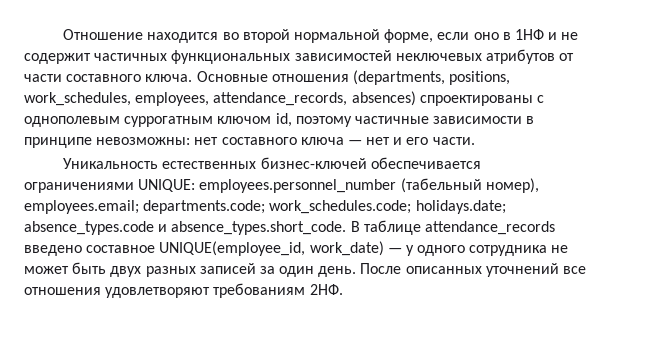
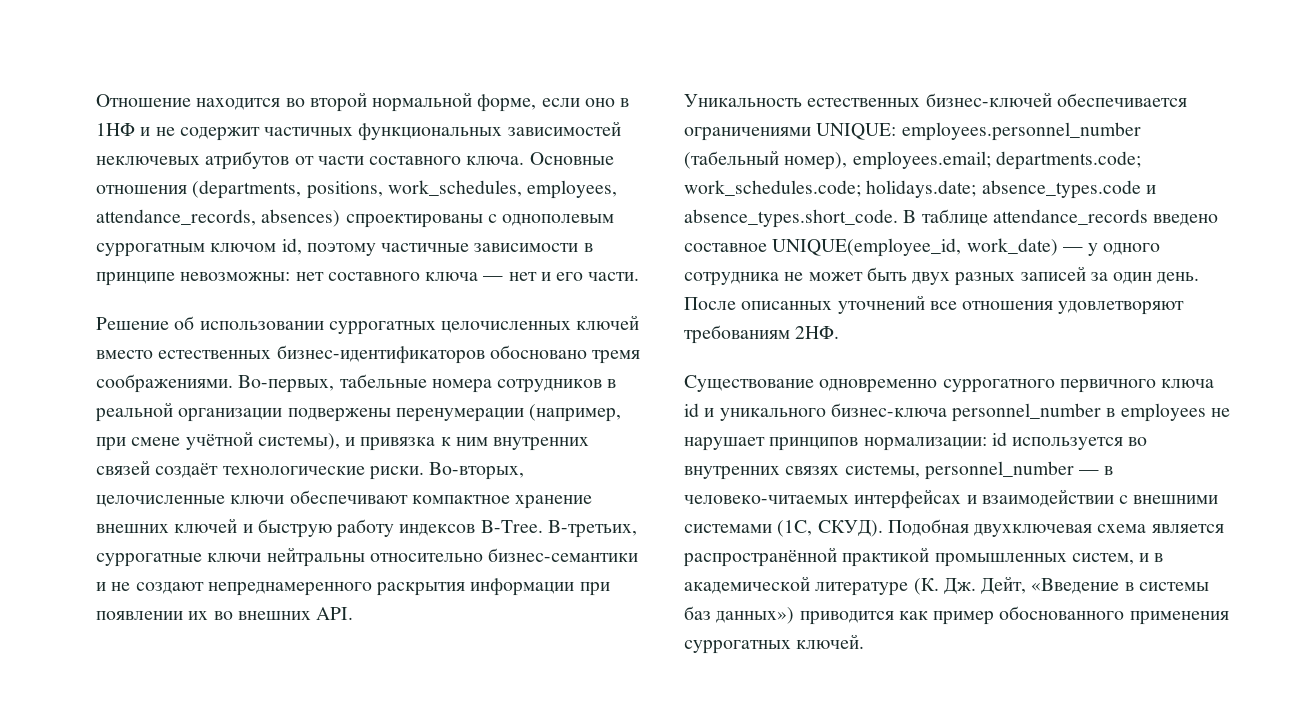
(475, 141) none -> [96,315,640,335] [96,345,641,364] [96,374,617,393] [95,402,622,422] [96,431,590,451] [96,460,525,480] [96,490,593,509] [96,518,637,538] [96,547,639,567] [96,578,610,596] [96,607,354,620] // Решение об использовании суррогатных целочисленных ключей вместо естественных бизнес-идентификаторов обосновано тремя соображениями. Во-первых, табельные номера сотрудников в реальной организации подвержены перенумерации (например, при смене учётной системы), и привязка к ним внутренних связей создаёт технологические риски. Во-вторых, целочисленные ключи обеспечивают компактное хранение внешних ключей и быструю работу индексов B-Tree. В-третьих, суррогатные ключи нейтральны относительно бизнес-семантики и не создают непреднамеренного раскрытия информации при появлении их во внешних API.
(343, 289) none -> [684,375,1215,393] [684,403,1230,422] [684,432,1148,451] [684,461,1114,480] [684,489,1219,509] [684,519,1224,537] [683,547,1164,567] [684,576,1209,596] [684,606,1229,625] [684,634,865,654] // Существование одновременно суррогатного первичного ключа id и уникального бизнес-ключа personnel_number в employees не нарушает принципов нормализации: id используется во внутренних связях системы, personnel_number — в человеко-читаемых интерфейсах и взаимодействии с внешними системами (1С, СКУД). Подобная двухключевая схема является распространённой практикой промышленных систем, и в академической литературе (К. Дж. Дейт, «Введение в системы баз данных») приводится как пример обоснованного применения суррогатных ключей.

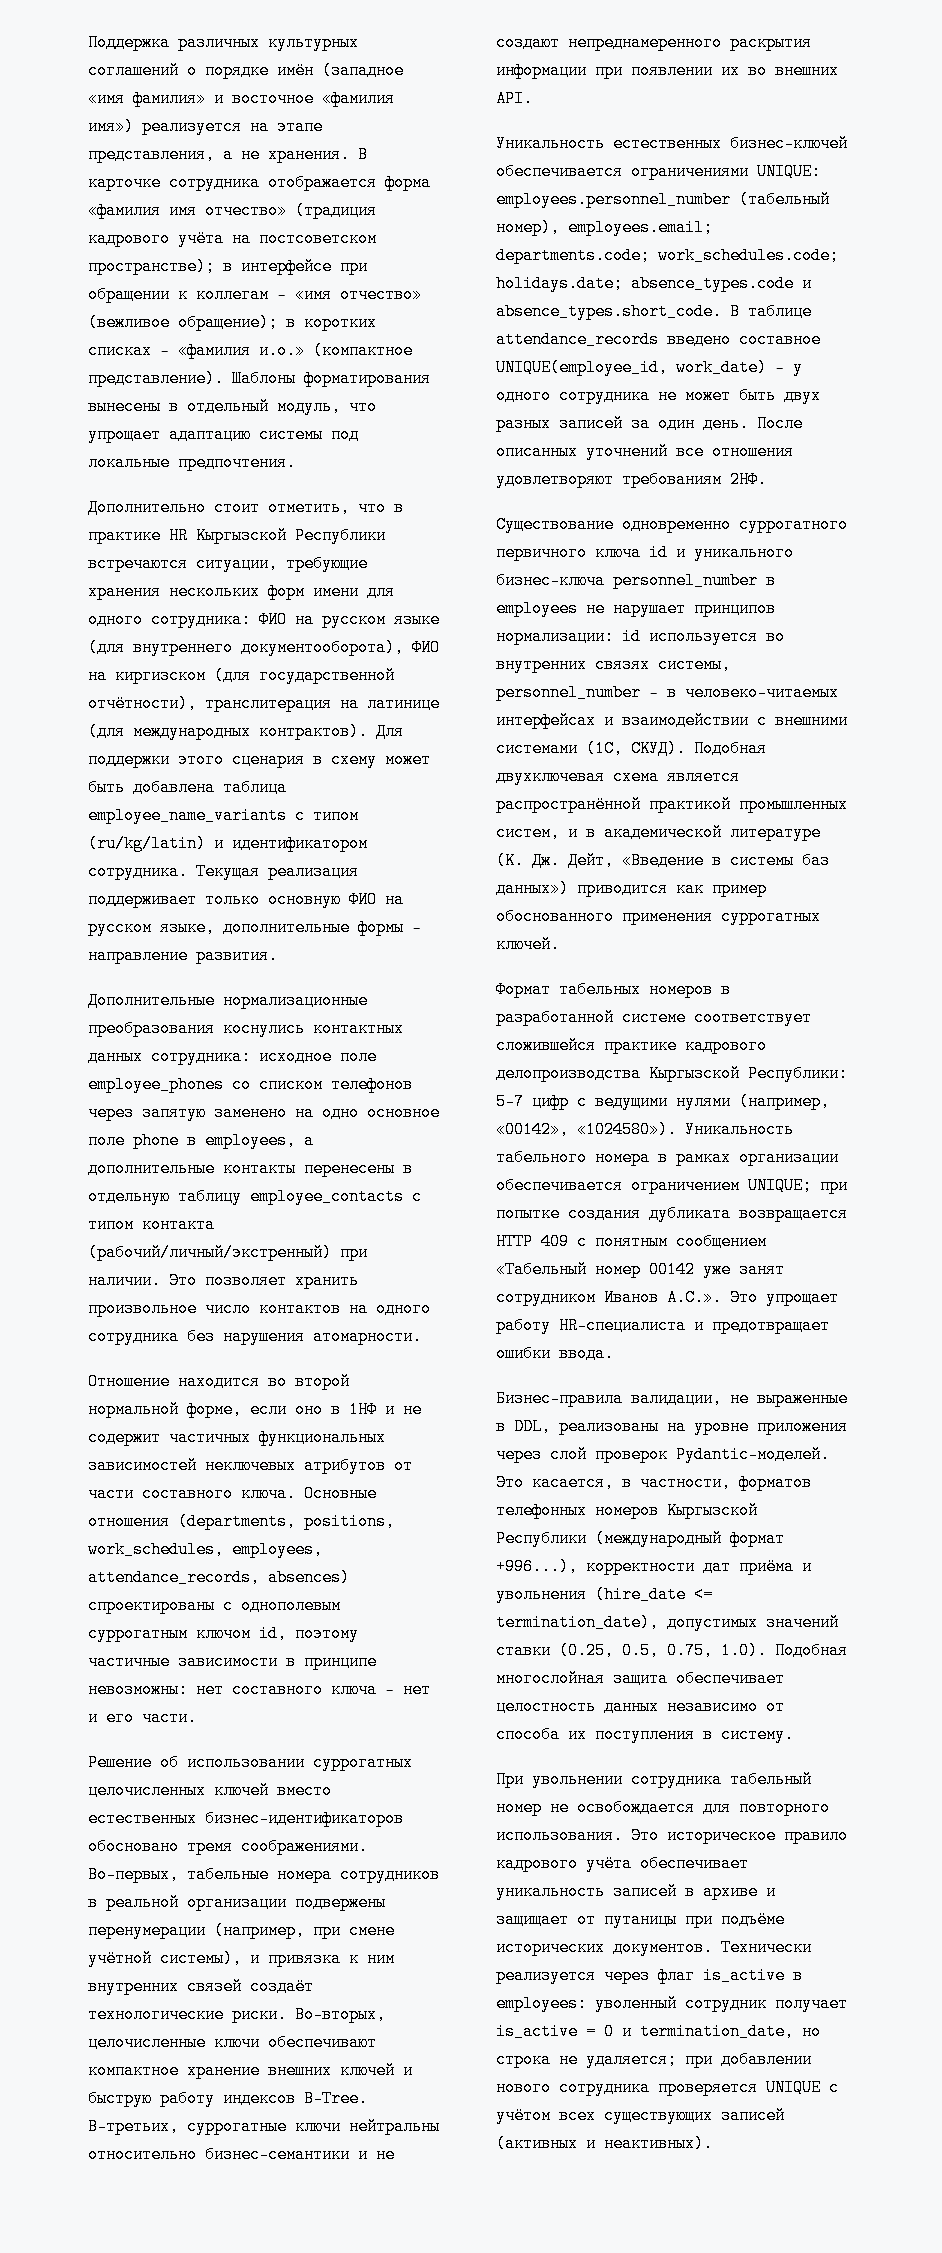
(96, 100) none -> [88,35,358,51] [88,62,403,79] [88,91,394,107] [88,118,322,135] [88,146,367,163] [88,175,430,191] [88,202,376,219] [88,231,376,247] [88,258,367,275] [88,287,421,303] [88,314,376,331] [88,342,412,359] [88,370,430,387] [88,398,376,415] [88,427,358,443] [88,454,296,471] [88,499,403,516] [88,527,385,544] [88,555,367,572] [88,584,394,600] [88,611,439,628] [88,639,439,656] [88,667,394,684] [88,695,439,712] [88,723,403,740] [88,752,430,768] [88,780,286,796] [88,807,358,824] [88,835,367,852] [88,863,358,880] [88,892,403,908] [88,919,421,936] [88,947,278,964] [88,993,367,1009] [88,1021,403,1037] [88,1048,376,1065] [88,1076,412,1093] [88,1105,439,1121] [88,1132,313,1149] [88,1161,412,1177] [88,1188,421,1205] [88,1217,214,1233] [88,1244,367,1261] [88,1272,358,1289] [88,1301,430,1317] [88,1328,422,1345] Поддержка различных культурных соглашений о порядке имён (западное «имя фамилия» и восточное «фамилия имя») реализуется на этапе представления, а не хранения. В карточке сотрудника отображается форма «фамилия имя отчество» (традиция кадрового учёта на постсоветском пространстве); в интерфейсе при обращении к коллегам — «имя отчество» (вежливое обращение); в коротких списках — «фамилия и.о.» (компактное представление). Шаблоны форматирования вынесены в отдельный модуль, что упрощает адаптацию системы под локальные предпочтения. // Дополнительно стоит отметить, что в практике HR Кыргызской Республики встречаются ситуации, требующие хранения нескольких форм имени для одного сотрудника: ФИО на русском языке (для внутреннего документооборота), ФИО на киргизском (для государственной отчётности), транслитерация на латинице (для международных контрактов). Для поддержки этого сценария в схему может быть добавлена таблица employee_name_variants с типом (ru/kg/latin) и идентификатором сотрудника. Текущая реализация поддерживает только основную ФИО на русском языке, дополнительные формы — направление развития. // Дополнительные нормализационные преобразования коснулись контактных данных сотрудника: исходное поле employee_phones со списком телефонов через запятую заменено на одно основное поле phone в employees, а дополнительные контакты перенесены в отдельную таблицу employee_contacts с типом контакта (рабочий/личный/экстренный) при наличии. Это позволяет хранить произвольное число контактов на одного сотрудника без нарушения атомарности. //
(865, 641) none -> [496,982,730,998] [496,1010,811,1026] [496,1038,766,1054] [496,1065,848,1082] [496,1093,830,1110] [496,1121,793,1138] [496,1150,838,1166] [496,1177,847,1194] [496,1206,847,1222] [496,1233,766,1250] [496,1261,784,1278] [496,1289,838,1306] [496,1317,829,1334] [496,1345,614,1362] [496,1390,847,1407] [496,1418,847,1435] [496,1446,830,1463] [496,1474,811,1491] [496,1503,757,1519] [496,1530,784,1547] [496,1558,811,1575] [496,1586,713,1603] [496,1614,838,1631] [496,1642,847,1659] [496,1671,784,1687] [496,1699,784,1715] [496,1726,794,1743] [496,1772,811,1788] [496,1800,829,1816] [496,1827,847,1844] [496,1856,748,1872] [496,1884,775,1900] [496,1912,784,1928] [496,1939,811,1956] [496,1967,802,1984] [496,1995,847,2012] [496,2023,820,2040] [496,2051,811,2068] [496,2079,838,2096] [496,2108,784,2124] [496,2135,713,2152] // Формат табельных номеров в разработанной системе соответствует сложившейся практике кадрового делопроизводства Кыргызской Республики: 5–7 цифр с ведущими нулями (например, «00142», «1024580»). Уникальность табельного номера в рамках организации обеспечивается ограничением UNIQUE; при попытке создания дубликата возвращается HTTP 409 с понятным сообщением «Табельный номер 00142 уже занят сотрудником Иванов А.С.». Это упрощает работу HR-специалиста и предотвращает ошибки ввода. // Бизнес-правила валидации, не выраженные в DDL, реализованы на уровне приложения через слой проверок Pydantic-моделей. Это касается, в частности, форматов телефонных номеров Кыргызской Республики (международный формат +996...), корректности дат приёма и увольнения (hire_date <= termination_date), допустимых значений ставки (0.25, 0.5, 0.75, 1.0). Подобная многослойная защита обеспечивает целостность данных независимо от способа их поступления в систему. // При увольнении сотрудника табельный номер не освобождается для повторного использования. Это историческое правило кадрового учёта обеспечивает уникальность записей в архиве и защищает от путаницы при подъёме исторических документов. Технически реализуется через флаг is_active в employees: уволенный сотрудник получает is_active = 0 и termination_date, но строка не удаляется; при добавлении нового сотрудника проверяется UNIQUE с учётом всех существующих записей (активных и неактивных).

